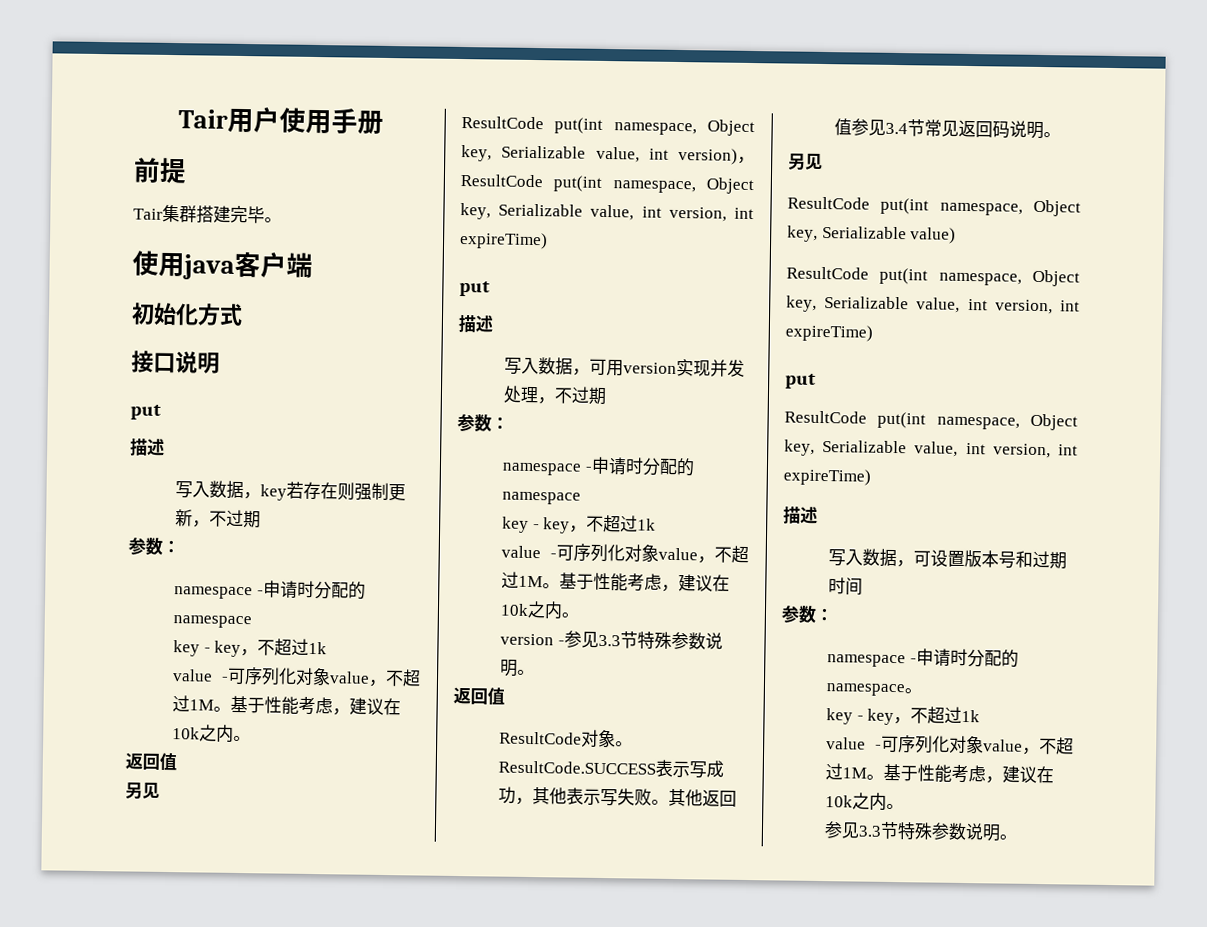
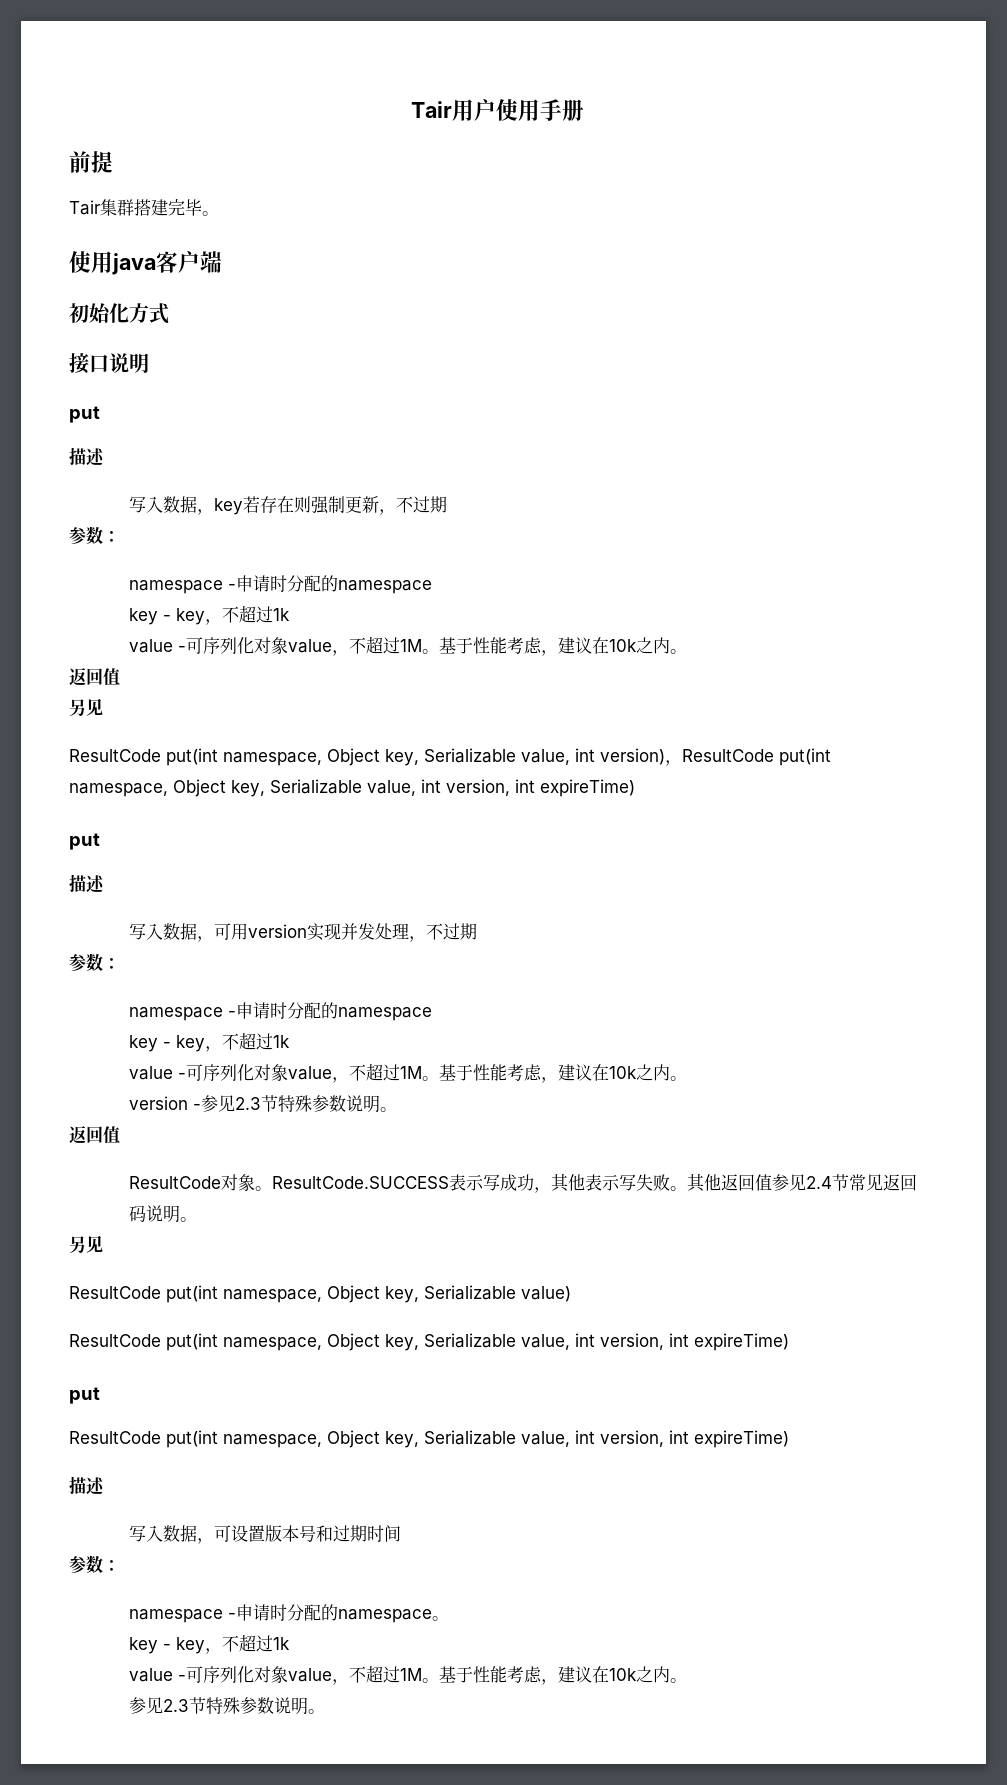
[597,634,621,647] 3.3 -> [234,1097,261,1110] 2.3
[885,122,909,135] 3.4 -> [805,1176,832,1189] 2.4
[858,825,883,837] 3.3 -> [162,1699,189,1712] 2.3

